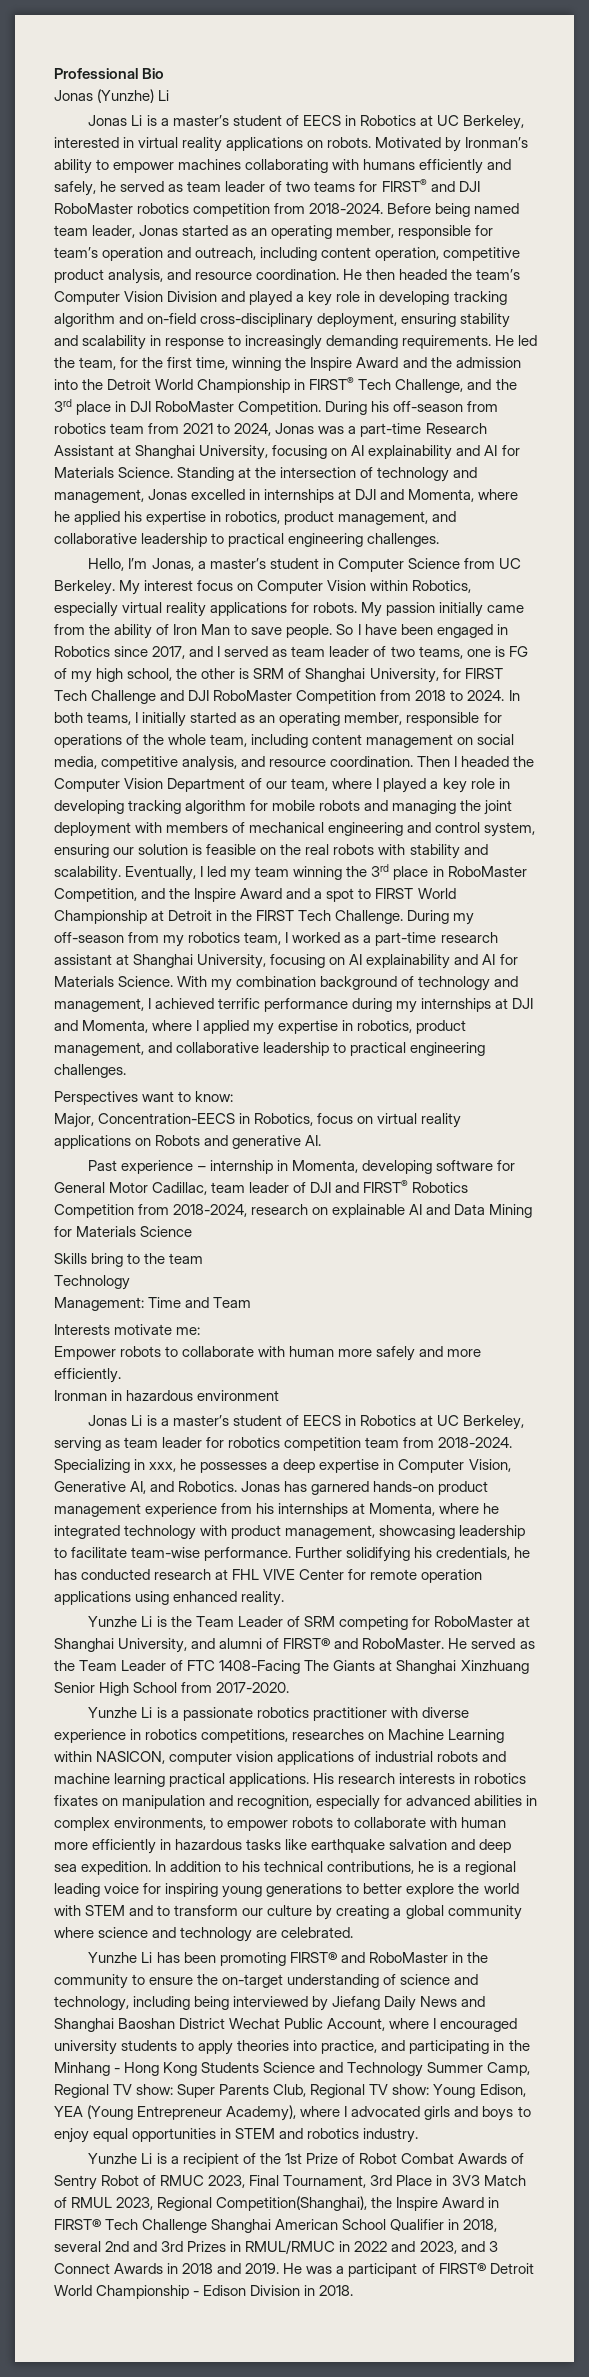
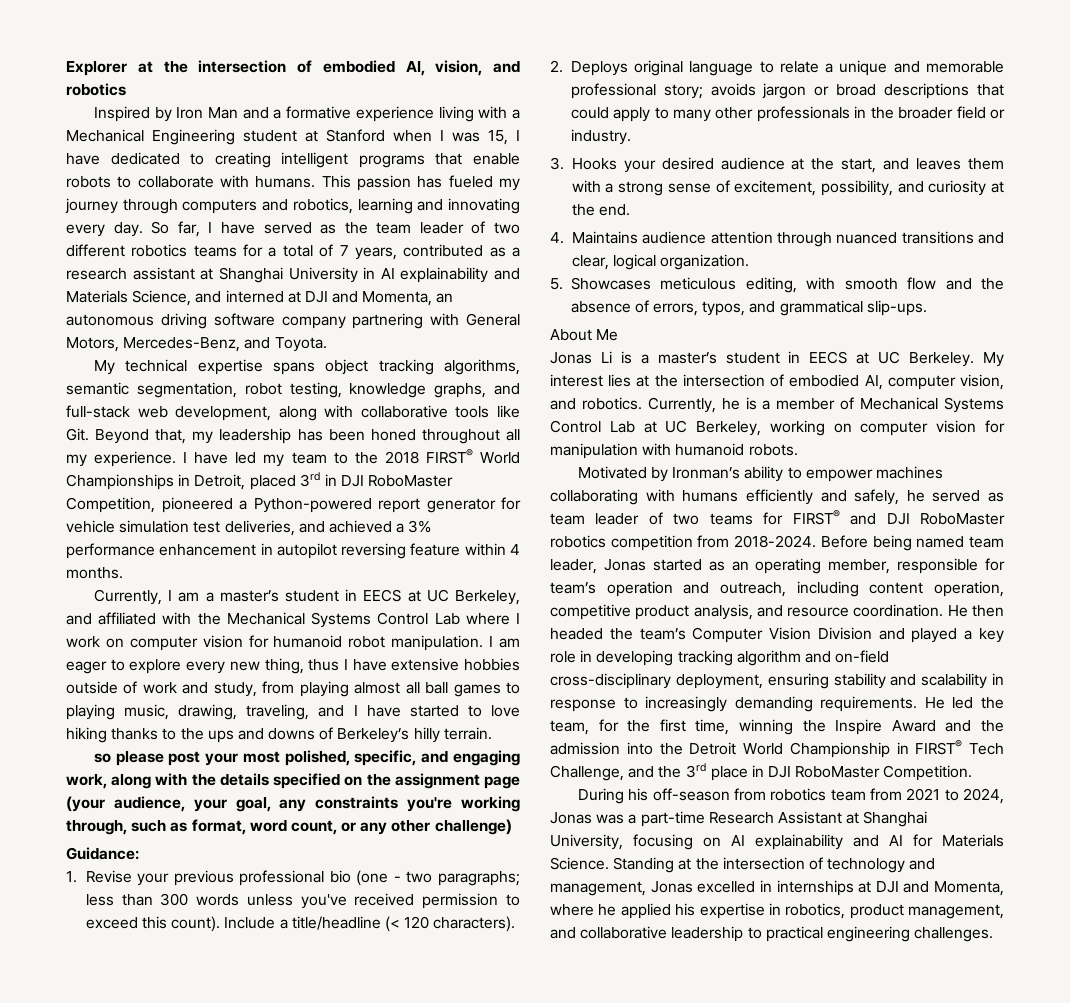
[54,68,165,79] [54,89,170,103] [88,115,525,130] [54,137,372,152] Professional Bio // Jonas (Yunzhe) Li // Jonas Li is a master’s student of EECS in Robotics at UC Berkeley, interested in virtual reality applications on robots. -> [66,60,520,76] [66,83,126,96] [93,106,520,122] [66,129,520,145] [66,152,520,168] [66,175,520,191] [65,198,520,214] [66,221,520,237] [66,244,521,260] [66,267,520,283] [66,290,454,306] [66,313,520,329] [66,337,327,352] [93,359,520,375] [66,382,520,398] [66,405,520,421] [66,428,520,444] [66,449,520,467] [66,472,454,490] [66,497,521,513] [66,520,432,536] [66,543,520,559] [66,567,123,579] [93,589,520,605] [66,612,520,628] [66,635,521,651] [66,658,520,674] [66,681,520,697] [66,704,520,720] [66,727,492,743] [93,750,520,766] [66,773,520,789] [66,796,520,812] [66,819,512,835] [66,847,139,860] [66,870,520,886] [85,893,520,909] [85,916,516,932] [550,60,1004,76] [570,83,1005,99] [570,106,1005,122] [570,129,631,145] [550,157,1004,173] [571,180,1004,196] [571,204,630,216] [550,231,1004,247] [571,254,750,270] [550,277,1004,293] [570,300,927,316] [550,329,619,341] [550,351,1004,367] [550,374,1004,390] [550,397,1004,413] [550,420,1005,436] [550,443,798,459] Explorer at the intersection of embodied AI, vision, and robotics // Inspired by Iron Man and a formative experience living with a Mechanical Engineering student at Stanford when I was 15, I have dedicated to creating intelligent programs that enable robots to collaborate with humans. This passion has fueled my journey through computers and robotics, learning and innovating every day. So far, I have served as the team leader of two different robotics teams for a total of 7 years, contributed as a research assistant at Shanghai University in AI explainability and Materials Science, and interned at DJI and Momenta, an autonomous driving software company partnering with General Motors, Mercedes-Benz, and Toyota. // My technical expertise spans object tracking algorithms, semantic segmentation, robot testing, knowledge graphs, and full-stack web development, along with collaborative tools like Git. Beyond that, my leadership has been honed throughout all my experience. I have led my team to the 2018 FIRST® World Championships in Detroit, placed 3rd in DJI RoboMaster Competition, pioneered a Python-powered report generator for vehicle simulation test deliveries, and achieved a 3% performance enhancement in autopilot reversing feature within 4 months. // Currently, I am a master’s student in EECS at UC Berkeley, and affiliated with the Mechanical Systems Control Lab where I work on computer vision for humanoid robot manipulation. I am eager to explore every new thing, thus I have extensive hobbies outside of work and study, from playing almost all ball games to playing music, drawing, traveling, and I have started to love hiking thanks to the ups and downs of Berkeley’s hilly terrain. // so please post your most polished, specific, and engaging work, along with the details specified on the assignment page (your audience, your goal, any constraints you're working through, such as format, word count, or any other challenge) // Guidance: // 1. Revise your previous professional bio (one - two paragraphs; less than 300 words unless you've received permission to exceed this count). Include a title/headline (< 120 characters). // 2. Deploys original language to relate a unique and memorable professional story; avoids jargon or broad descriptions that could apply to many other professionals in the broader field or industry. // 3. Hooks your desired audience at the start, and leaves them with a strong sense of excitement, possibility, and curiosity at the end. // 4. Maintains audience attention through nuanced transitions and clear, logical organization. // 5. Showcases meticulous editing, with smooth flow and the absence of errors, typos, and grammatical slip-ups. // About Me // Jonas Li is a master’s student in EECS at UC Berkeley. My interest lies at the intersection of embodied AI, computer vision, and robotics. Currently, he is a member of Mechanical Systems Control Lab at UC Berkeley, working on computer vision for manipulation with humanoid robots. //
(322, 408) none -> (973, 773) //
[88,558,521,572] [54,580,472,595] [54,602,525,617] [54,624,508,639] [54,646,528,659] [54,668,503,683] [54,690,520,704] [54,712,502,727] [54,734,515,748] [54,756,535,771] [54,778,510,793] [54,800,513,815] [54,822,536,837] [54,844,488,859] [54,864,527,881] [54,888,456,902] [54,910,475,925] [54,932,498,947] [54,954,518,969] [54,976,519,991] [54,998,534,1013] [54,1020,467,1035] [54,1042,486,1056] [54,1064,126,1078] [54,1091,234,1105] [54,1113,462,1128] [54,1135,322,1149] [88,1160,515,1174] [54,1180,469,1195] [54,1204,533,1218] [54,1226,193,1237] [54,1253,204,1267] [54,1275,130,1290] [54,1297,252,1311] [54,1324,201,1335] [54,1346,482,1361] [54,1368,121,1383] [54,1390,280,1401] [88,1415,525,1430] [54,1437,513,1451] [54,1459,511,1473] [54,1481,489,1495] [54,1503,500,1517] [54,1525,526,1540] [54,1547,531,1562] [54,1569,483,1583] [54,1591,285,1606] [88,1616,530,1630] [54,1638,535,1653] [54,1660,529,1674] [54,1682,290,1696] [88,1707,469,1721] [54,1729,505,1743] [54,1751,507,1765] [54,1773,527,1787] [54,1795,538,1810] [54,1817,507,1831] [54,1839,512,1854] [54,1861,516,1875] [54,1883,519,1898] [54,1905,522,1920] [54,1927,354,1942] [88,1952,488,1966] [54,1974,479,1989] [54,1996,486,2011] [54,2018,518,2032] [54,2040,530,2055] [54,2062,531,2077] [54,2084,526,2098] [54,2105,531,2121] [54,2128,419,2143] [88,2153,525,2167] [54,2175,526,2190] [54,2196,500,2211] [54,2219,498,2233] [54,2240,498,2254] [54,2263,534,2277] [54,2285,354,2299] // Hello, I’m Jonas, a master’s student in Computer Science from UC Berkeley. My interest focus on Computer Vision within Robotics, especially virtual reality applications for robots. My passion initially came from the ability of Iron Man to save people. So I have been engaged in Robotics since 2017, and I served as team leader of two teams, one is FG of my high school, the other is SRM of Shanghai University, for FIRST Tech Challenge and DJI RoboMaster Competition from 2018 to 2024. In both teams, I initially started as an operating member, responsible for operations of the whole team, including content management on social media, competitive analysis, and resource coordination. Then I headed the Computer Vision Department of our team, where I played a key role in developing tracking algorithm for mobile robots and managing the joint deployment with members of mechanical engineering and control system, ensuring our solution is feasible on the real robots with stability and scalability. Eventually, I led my team winning the 3rd place in RoboMaster Competition, and the Inspire Award and a spot to FIRST World Championship at Detroit in the FIRST Tech Challenge. During my off-season from my robotics team, I worked as a part-time research assistant at Shanghai University, focusing on AI explainability and AI for Materials Science. With my combination background of technology and management, I achieved terrific performance during my internships at DJI and Momenta, where I applied my expertise in robotics, product management, and collaborative leadership to practical engineering challenges. // Perspectives want to know: // Major, Concentration-EECS in Robotics, focus on virtual reality applications on Robots and generative AI. // Past experience – internship in Momenta, developing software for General Motor Cadillac, team leader of DJI and FIRST® Robotics Competition from 2018-2024, research on explainable AI and Data Mining for Materials Science // Skills bring to the team // Technology // Management: Time and Team // Interests motivate me: // Empower robots to collaborate with human more safely and more efficiently. // Ironman in hazardous environment // Jonas Li is a master’s student of EECS in Robotics at UC Berkeley, serving as team leader for robotics competition team from 2018-2024. Specializing in xxx, he possesses a deep expertise in Computer Vision, Generative AI, and Robotics. Jonas has garnered hands-on product management experience from his internships at Momenta, where he integrated technology with product management, showcasing leadership to facilitate team-wise performance. Further solidifying his credentials, he has conducted research at FHL VIVE Center for remote operation applications using enhanced reality. // Yunzhe Li is the Team Leader of SRM competing for RoboMaster at Shanghai University, and alumni of FIRST® and RoboMaster. He served as the Team Leader of FTC 1408-Facing The Giants at Shanghai Xinzhuang Senior High School from 2017-2020. // Yunzhe Li is a passionate robotics practitioner with diverse experience in robotics competitions, researches on Machine Learning within NASICON, computer vision applications of industrial robots and machine learning practical applications. His research interests in robotics fixates on manipulation and recognition, especially for advanced abilities in complex environments, to empower robots to collaborate with human more efficiently in hazardous tasks like earthquake salvation and deep sea expedition. In addition to his technical contributions, he is a regional leading voice for inspiring young generations to better explore the world with STEM and to transform our culture by creating a global community where science and technology are celebrated. // Yunzhe Li has been promoting FIRST® and RoboMaster in the community to ensure the on-target understanding of science and technology, including being interviewed by Jiefang Daily News and Shanghai Baoshan District Wechat Public Account, where I encouraged university students to apply theories into practice, and participating in the Minhang - Hong Kong Students Science and Technology Summer Camp, Regional TV show: Super Parents Club, Regional TV show: Young Edison, YEA (Young Entrepreneur Academy), where I advocated girls and boys to enjoy equal opportunities in STEM and robotics industry. // Yunzhe Li is a recipient of the 1st Prize of Robot Combat Awards of Sentry Robot of RMUC 2023, Final Tournament, 3rd Place in 3V3 Match of RMUL 2023, Regional Competition(Shanghai), the Inspire Award in FIRST® Tech Challenge Shanghai American School Qualifier in 2018, several 2nd and 3rd Prizes in RMUL/RMUC in 2022 and 2023, and 3 Connect Awards in 2018 and 2019. He was a participant of FIRST® Detroit World Championship - Edison Division in 2018. -> (994, 934) none

